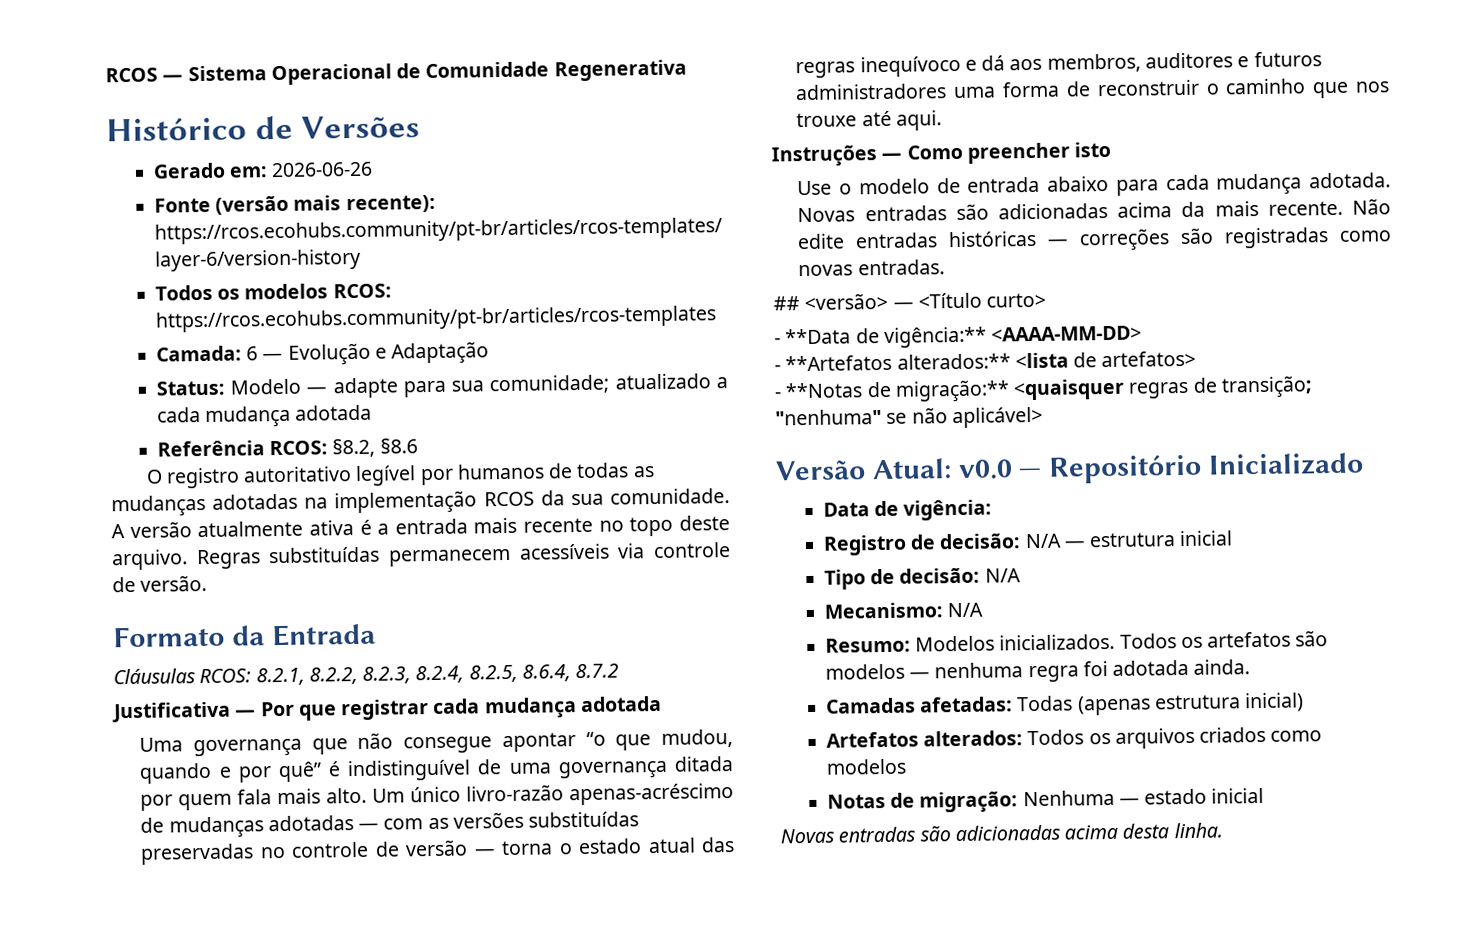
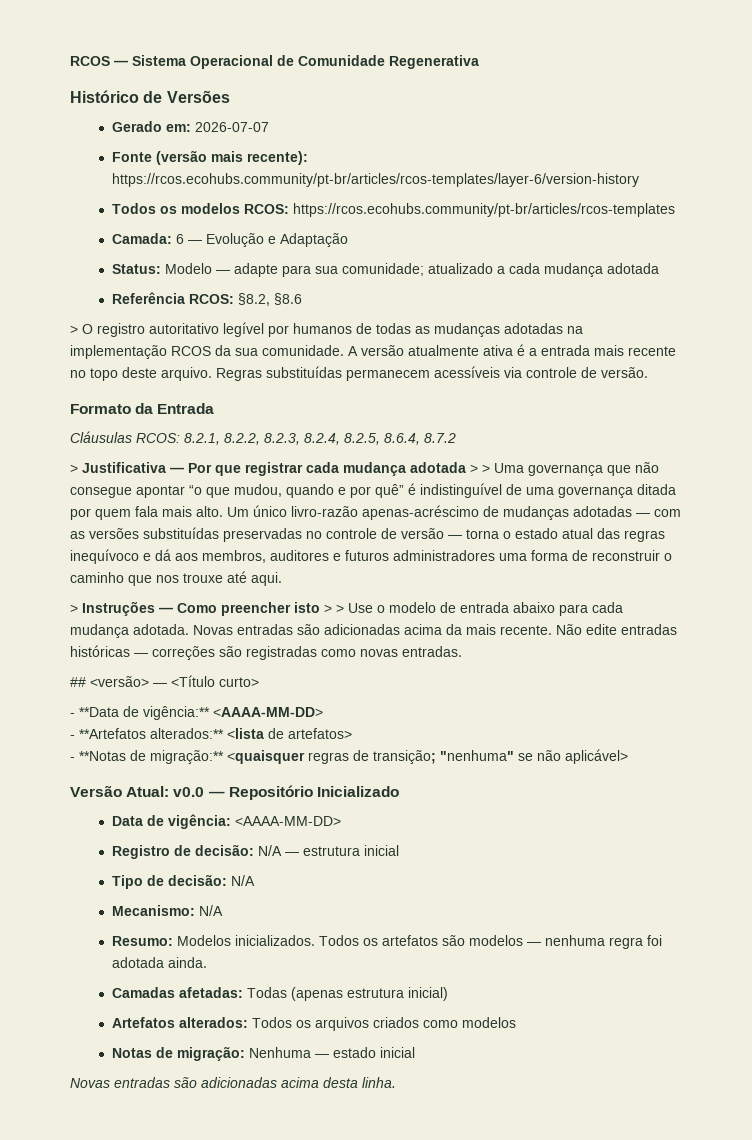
[271,161,374,178] 2026-06-26 -> [194,122,269,132] 2026-07-07
(418, 446) none -> [70,325,78,334] >
(620, 671) none -> [70,464,78,473] >
(662, 704) // -> [470,464,490,473] > >
(942, 120) none -> [70,604,78,613] >
(1112, 149) // -> [324,604,344,613] > >
(993, 510) none -> [234,816,341,826] <AAAA-MM-DD>

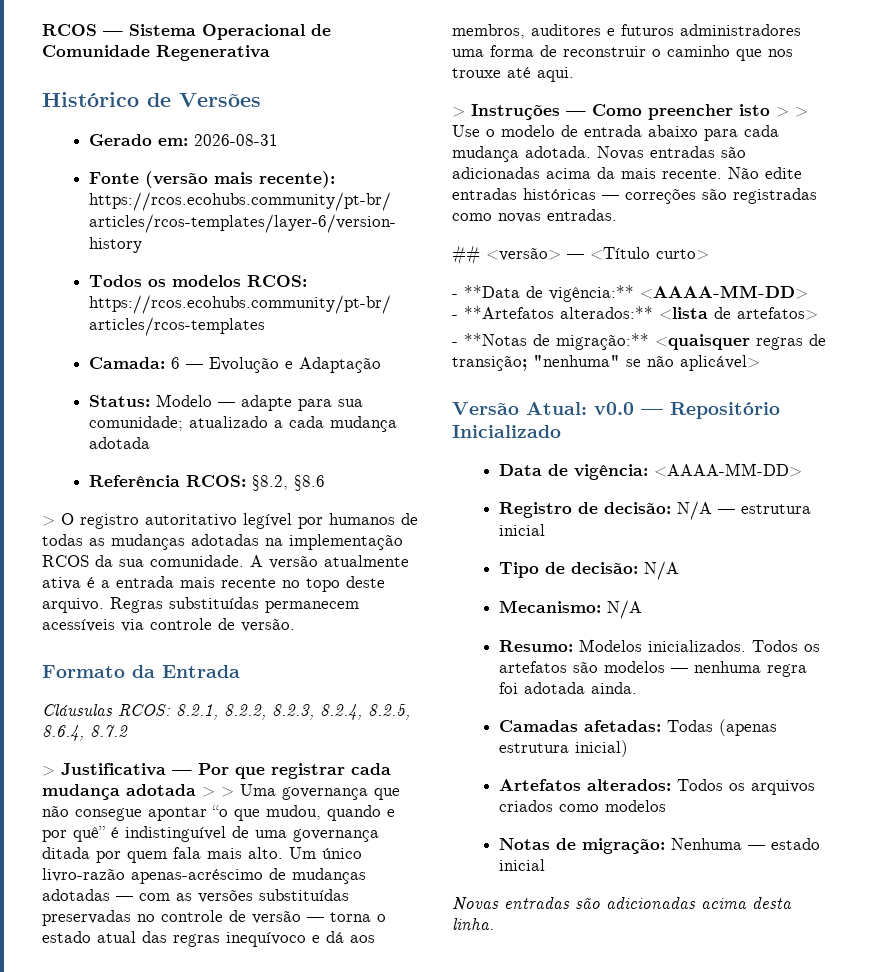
[194,122,269,132] 2026-07-07 -> [193,134,278,146] 2026-08-31

